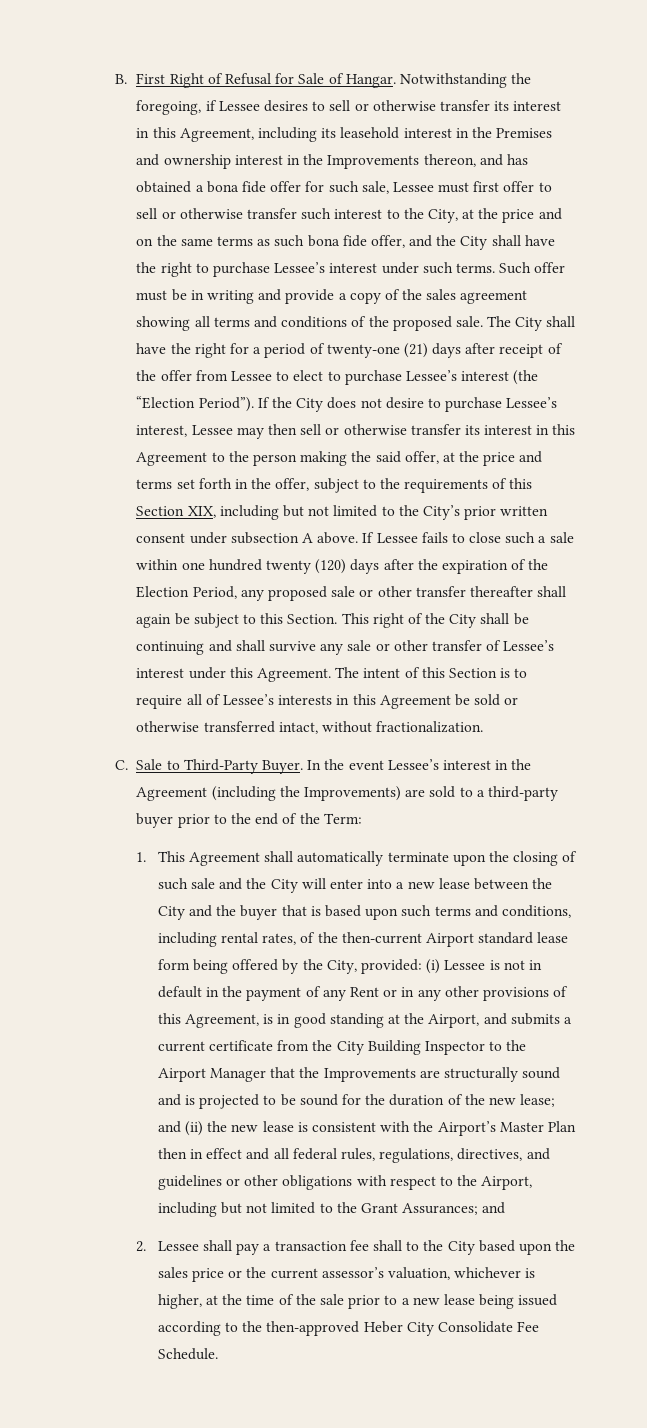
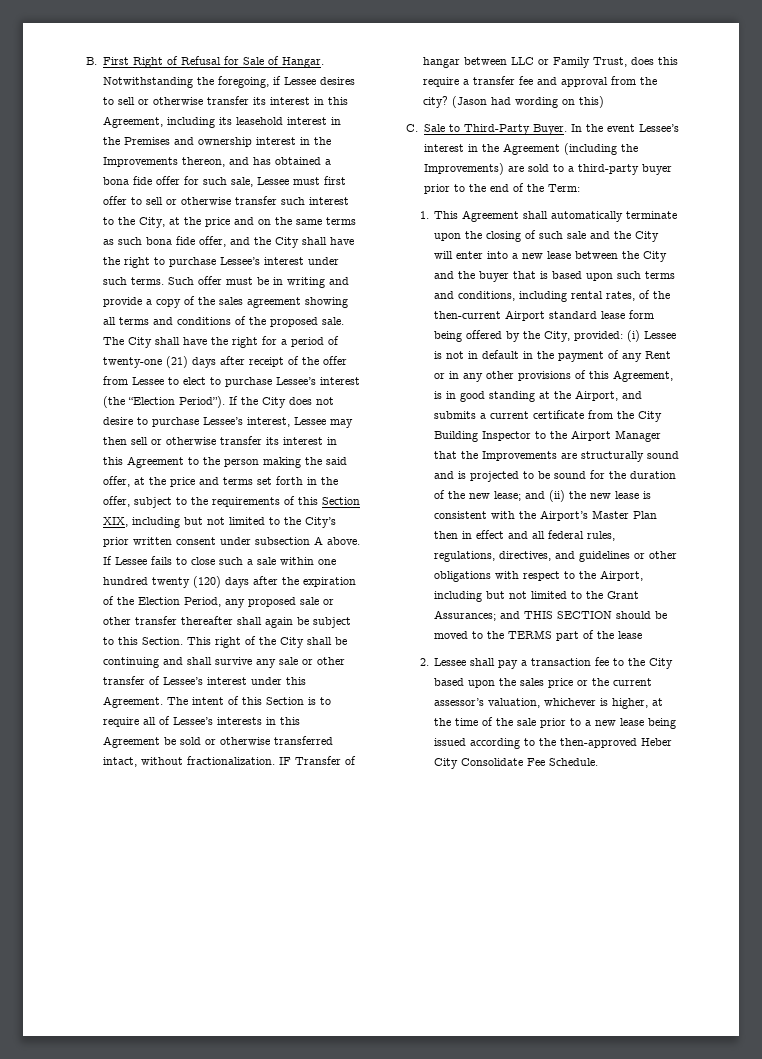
(484, 727) none -> [278,756,356,765] [422,57,678,68] [422,76,657,87] [422,96,604,108] IF Transfer of hangar between LLC or Family Trust, does this require a transfer fee and approval from the city? (Jason had wording on this)
(506, 1208) none -> [524,611,668,619] [434,630,643,641] THIS SECTION should be moved to the TERMS part of the lease
[372,1240,402,1251] shall -> (610, 661) none

